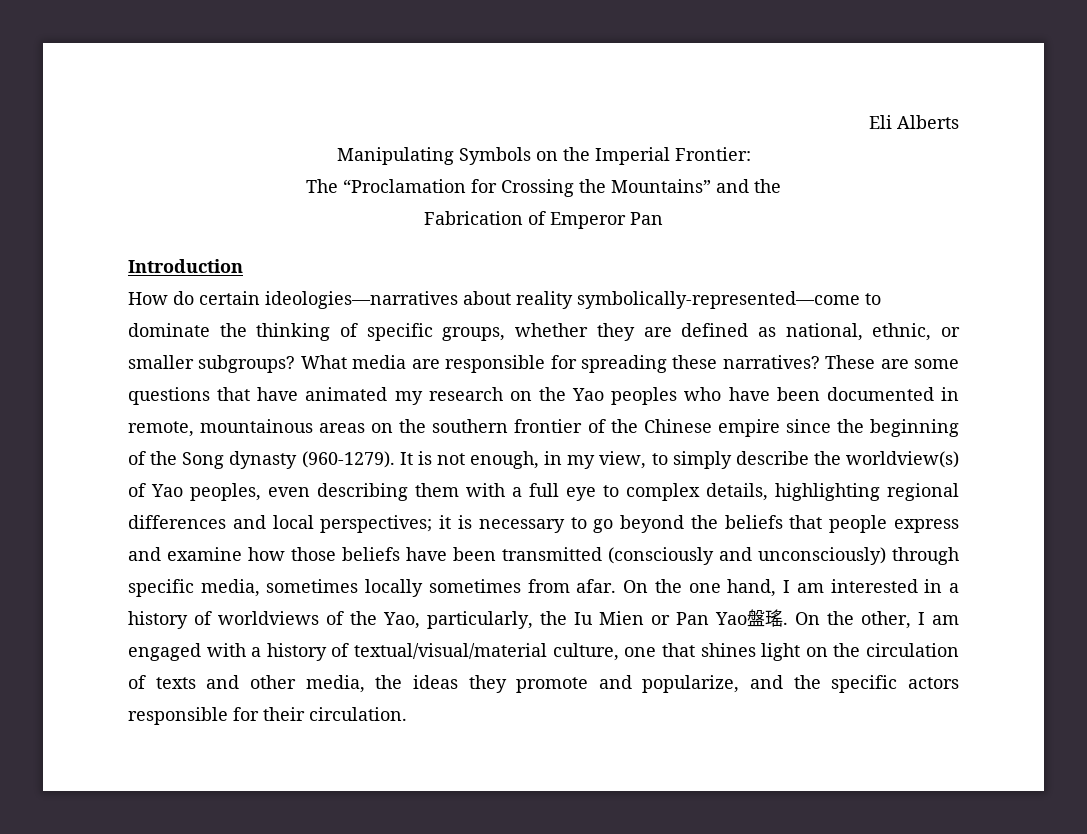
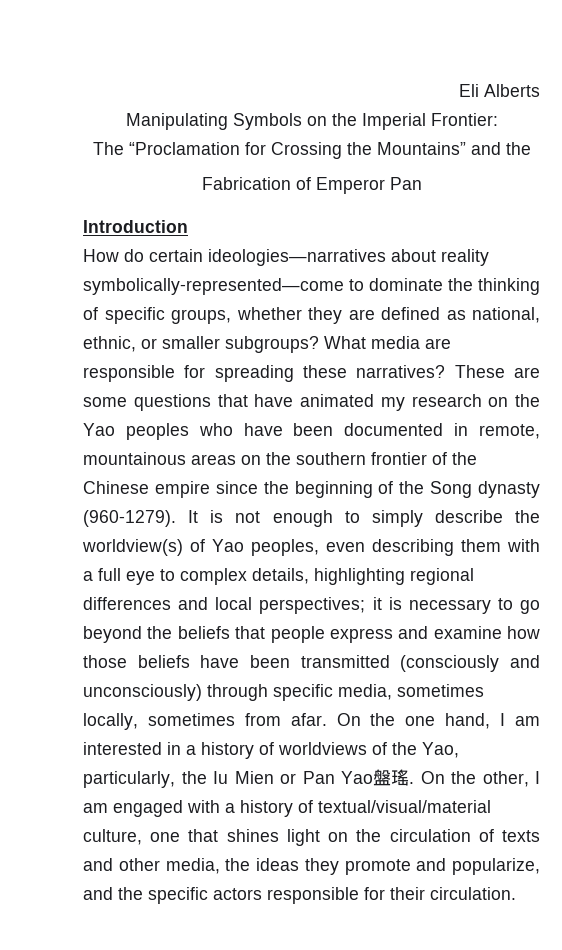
[470,451,647,469] enough, in my view, -> [272,510,333,527] enough
[365,579,424,597] locally -> [83,713,138,730] locally,

